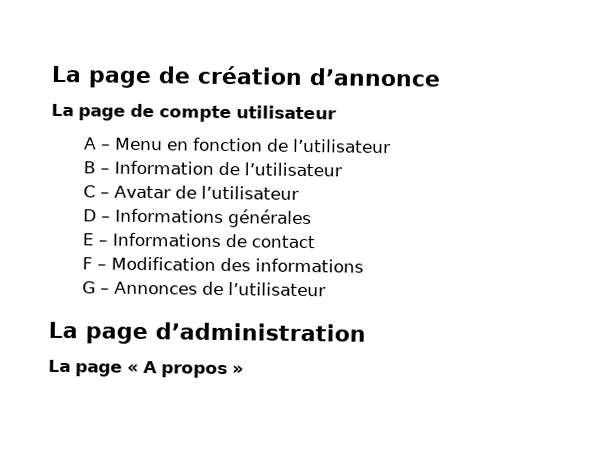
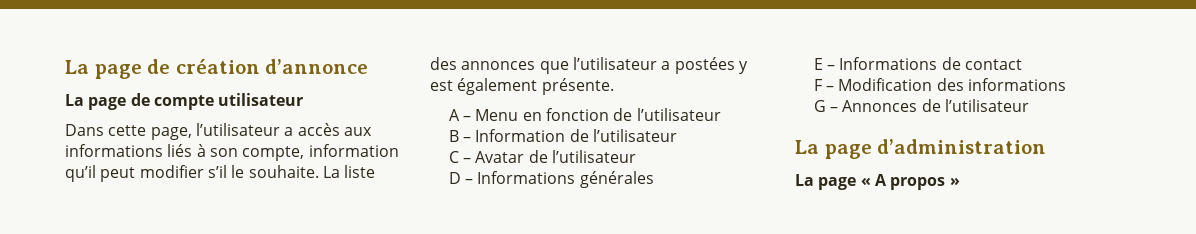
(337, 112) none -> [65,123,372,140] [65,144,399,161] [65,165,376,182] [430,57,748,74] [430,78,614,95] // Dans cette page, l’utilisateur a accès aux informations liés à son compte, information qu’il peut modifier s’il le souhaite. La liste des annonces que l’utilisateur a postées y est également présente.

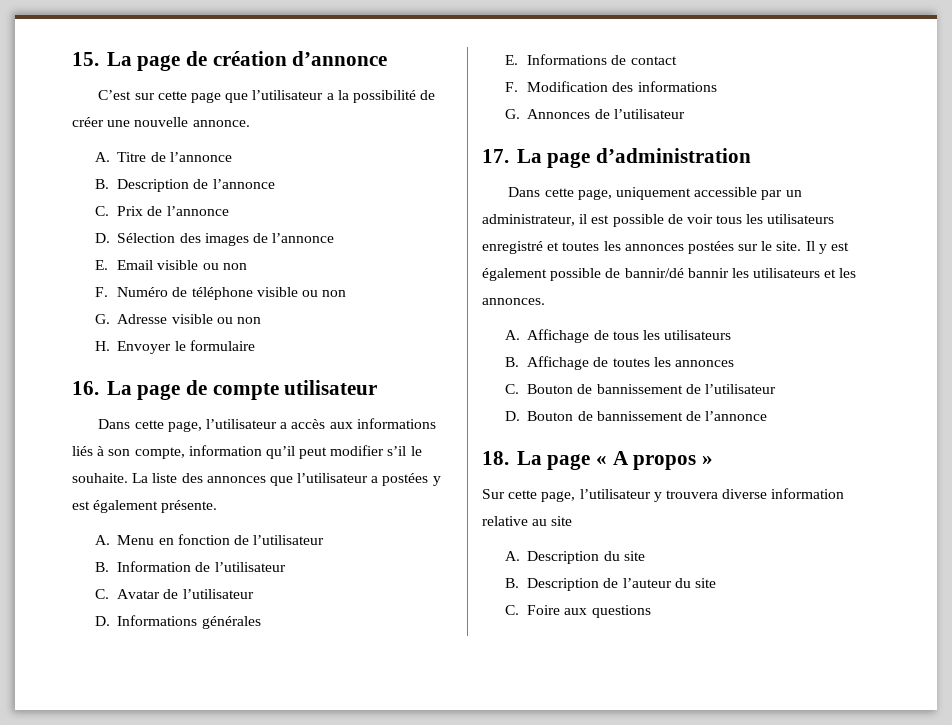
(65, 67) none -> [72,52,99,66] 15.
(369, 66) none -> [98,90,436,103] [72,117,250,127] [94,152,232,162] [94,179,275,192] [94,206,229,216] [94,233,335,246] [94,260,247,270] [94,287,347,300] [94,314,261,324] [94,340,255,354] [72,381,99,395] C’est sur cette page que l’utilisateur a la possibilité de créer une nouvelle annonce. // A. Titre de l’annonce // B. Description de l’annonce // C. Prix de l’annonce // D. Sélection des images de l’annonce // E. Email visible ou non // F. Numéro de téléphone visible ou non // G. Adresse visible ou non // H. Envoyer le formulaire // 16.
[448,109,472,121] A – -> [94,535,110,545] A.
[448,130,472,142] B – -> [94,562,109,572] B.
[448,151,472,163] C – -> [94,589,109,599] C.
[448,172,474,184] D – -> [94,616,110,626] D.
[813,58,836,70] E – -> [504,55,518,65] E.
[813,79,835,91] F – -> [504,82,518,92] F.
[813,100,839,112] G – -> [504,109,520,119] G.
(1030, 105) none -> [482,149,509,163] 17.
(1047, 146) none -> [508,187,802,200] [482,214,835,227] [482,241,850,254] [482,268,857,281] [482,298,545,305] [504,329,732,343] [504,356,734,370] [504,384,776,394] [504,411,768,421] [482,451,509,465] Dans cette page, uniquement accessible par un administrateur, il est possible de voir tous les utilisateurs enregistré et toutes les annonces postées sur le site. Il y est également possible de bannir/dé bannir les utilisateurs et les annonces. // A. Affichage de tous les utilisateurs // B. Affichage de toutes les annonces // C. Bouton de bannissement de l’utilisateur // D. Bouton de bannissement de l’annonce // 18.
(960, 182) none -> [482,488,845,502] [482,516,573,526] [504,551,645,564] [504,578,716,591] [504,605,651,618] // Sur cette page, l’utilisateur y trouvera diverse information relative au site // A. Description du site // B. Description de l’auteur du site // C. Foire aux questions

